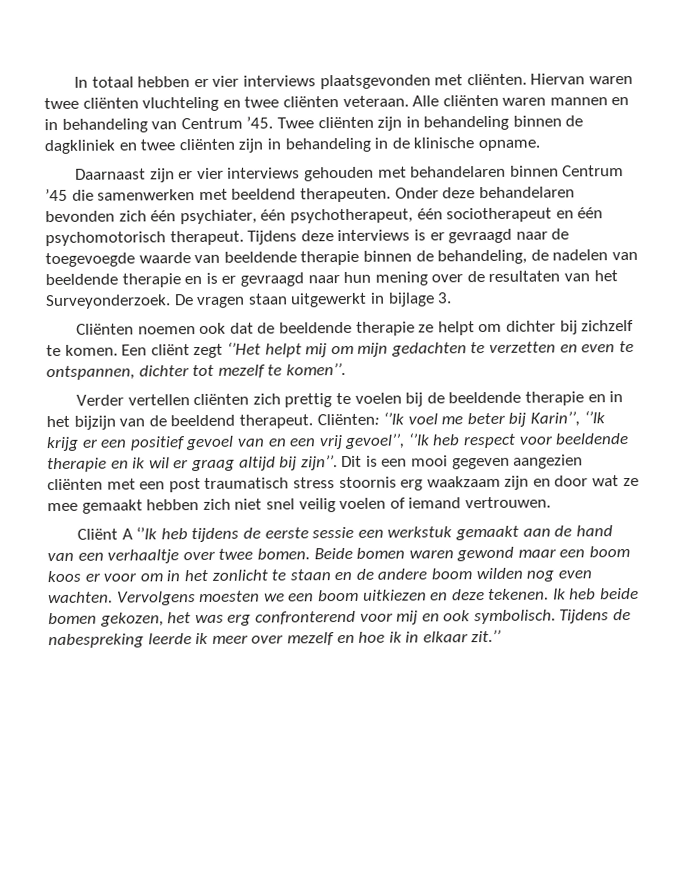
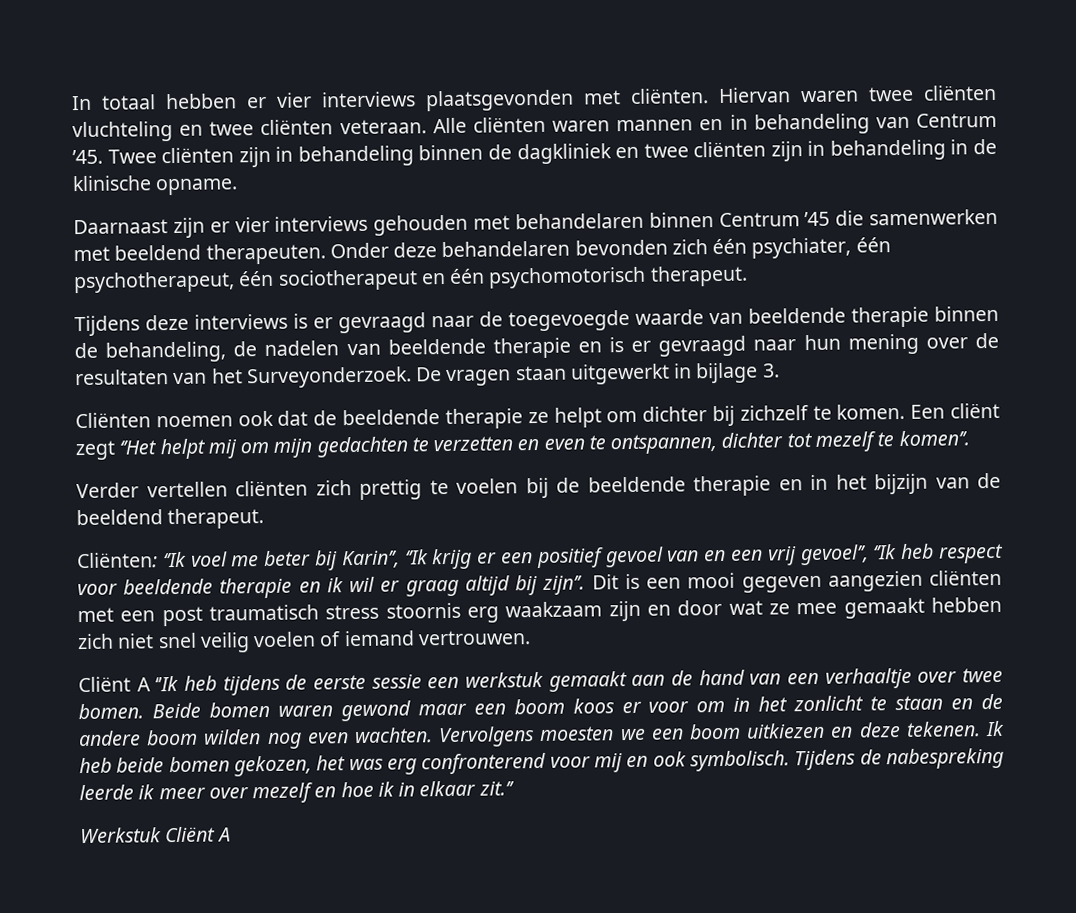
(244, 238) none -> (748, 276) //
(313, 421) none -> (265, 519) //
(502, 636) none -> [80,826,231,844] // Werkstuk Cliënt A

